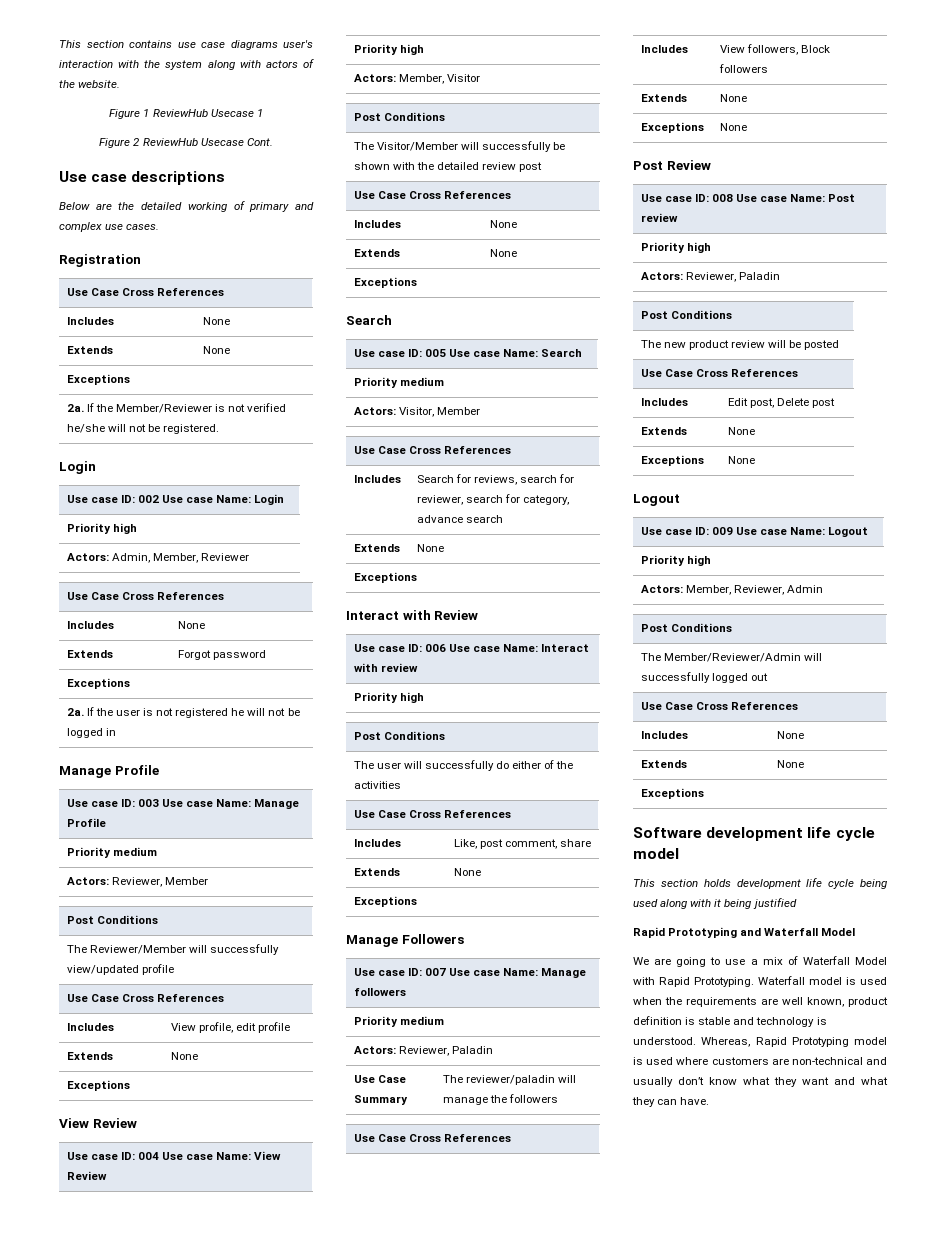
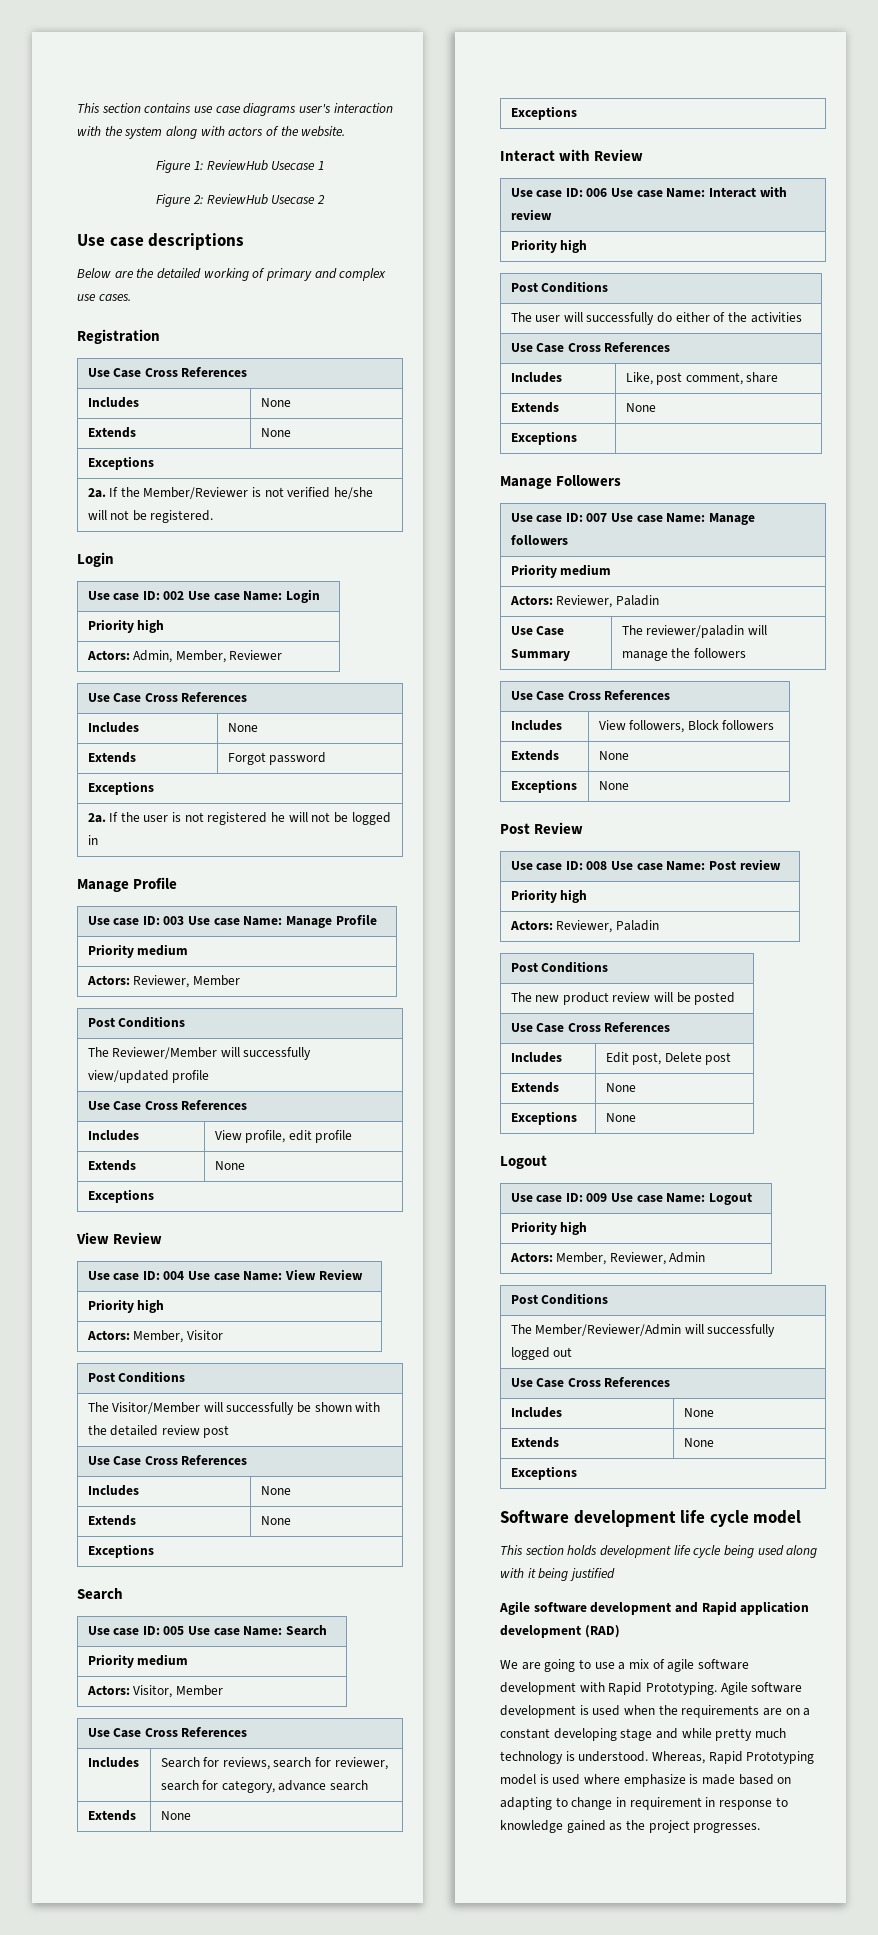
[143,109,150,117] 1 -> [193,161,203,170] 1:
[133,138,273,146] 2 ReviewHub Usecase Cont. -> [192,194,325,205] 2: ReviewHub Usecase 2
[633,927,856,938] Rapid Prototyping and Waterfall Model -> [499,1601,810,1615] [500,1625,620,1638] Agile software development and Rapid application development (RAD)
[802,956,887,965] [633,976,842,987] Waterfall Model with Rapid Prototyping. Waterfall model -> [667,1659,749,1672] [500,1682,803,1695] [500,1705,576,1718] agile software development with Rapid Prototyping. Agile software development
[782,997,888,1007] [633,1016,755,1025] well known, product definition is stable and -> [785,1708,811,1716] [500,1728,786,1741] on a constant developing stage and while pretty much
[711,1057,887,1065] [633,1077,888,1087] [632,1097,710,1107] customers are non-technical and usually don’t know what they want and what they can have. -> [623,1774,792,1787] [500,1797,788,1810] [500,1820,761,1833] emphasize is made based on adapting to change in requirement in response to knowledge gained as the project progresses.

